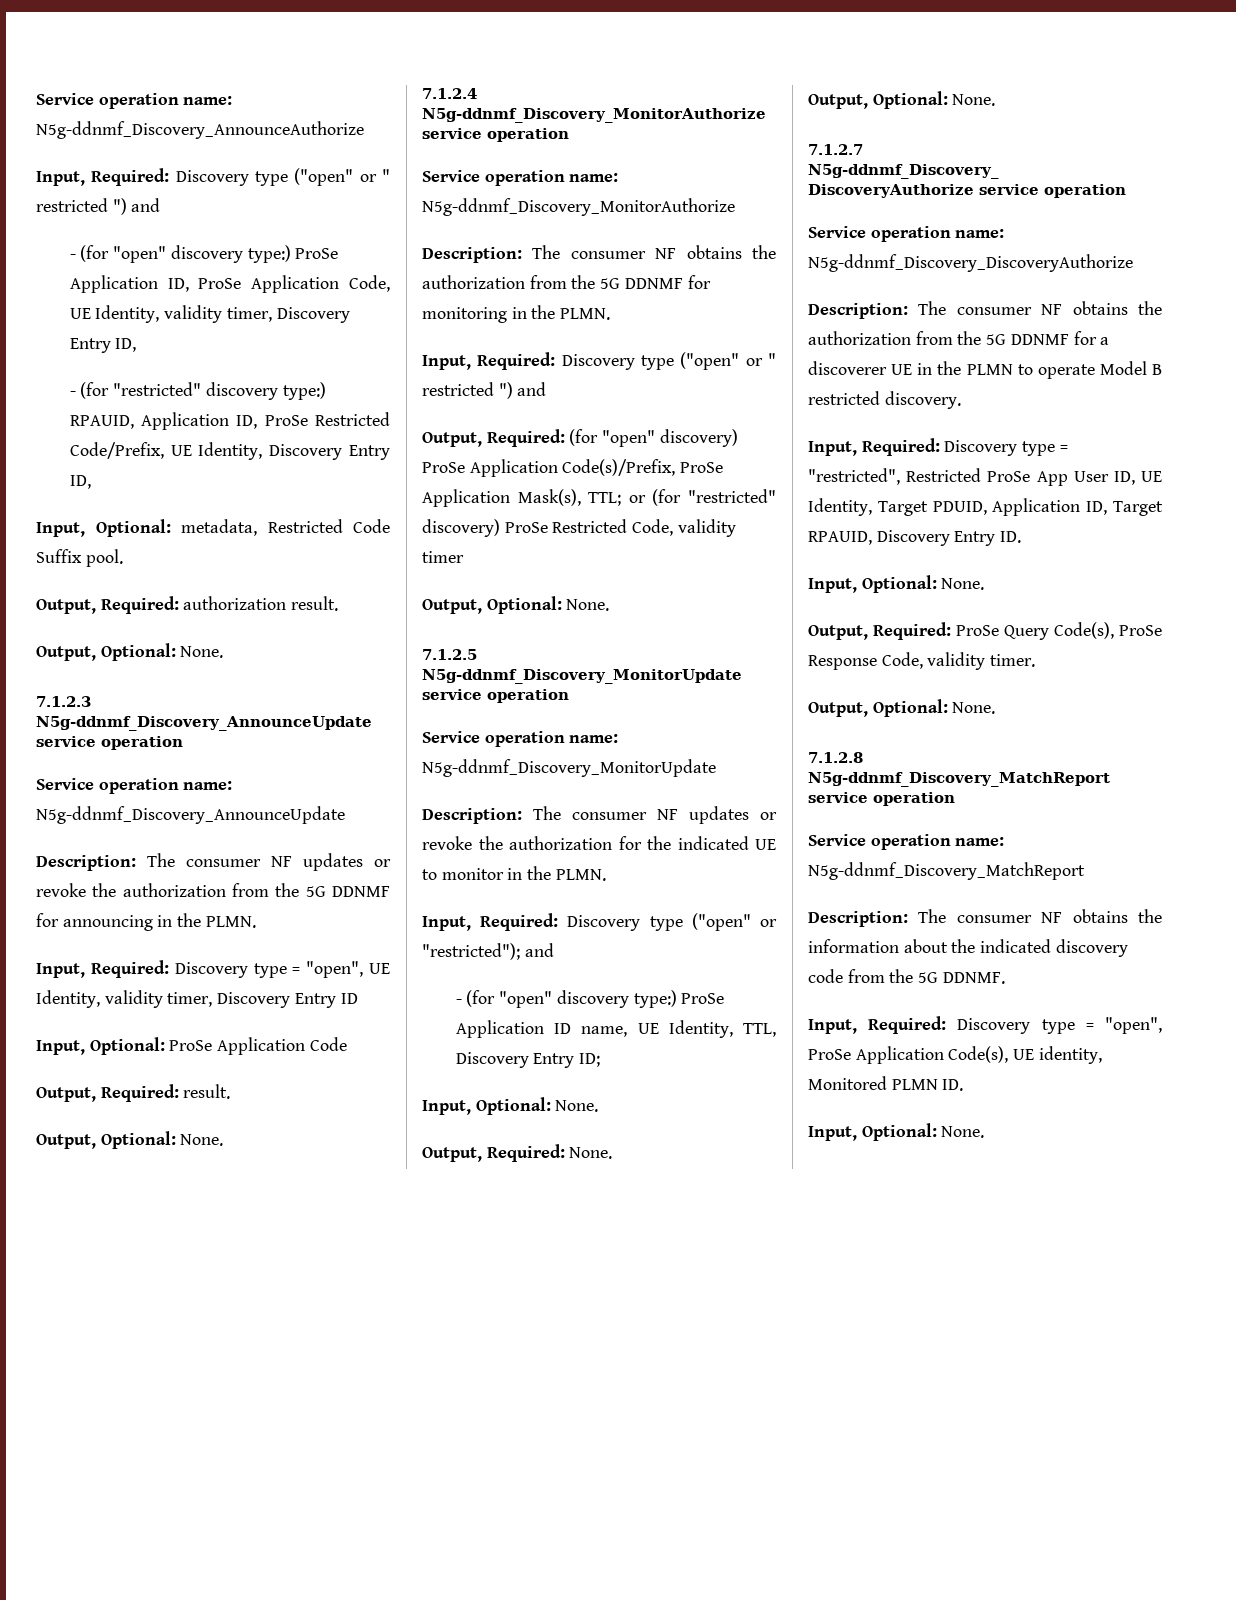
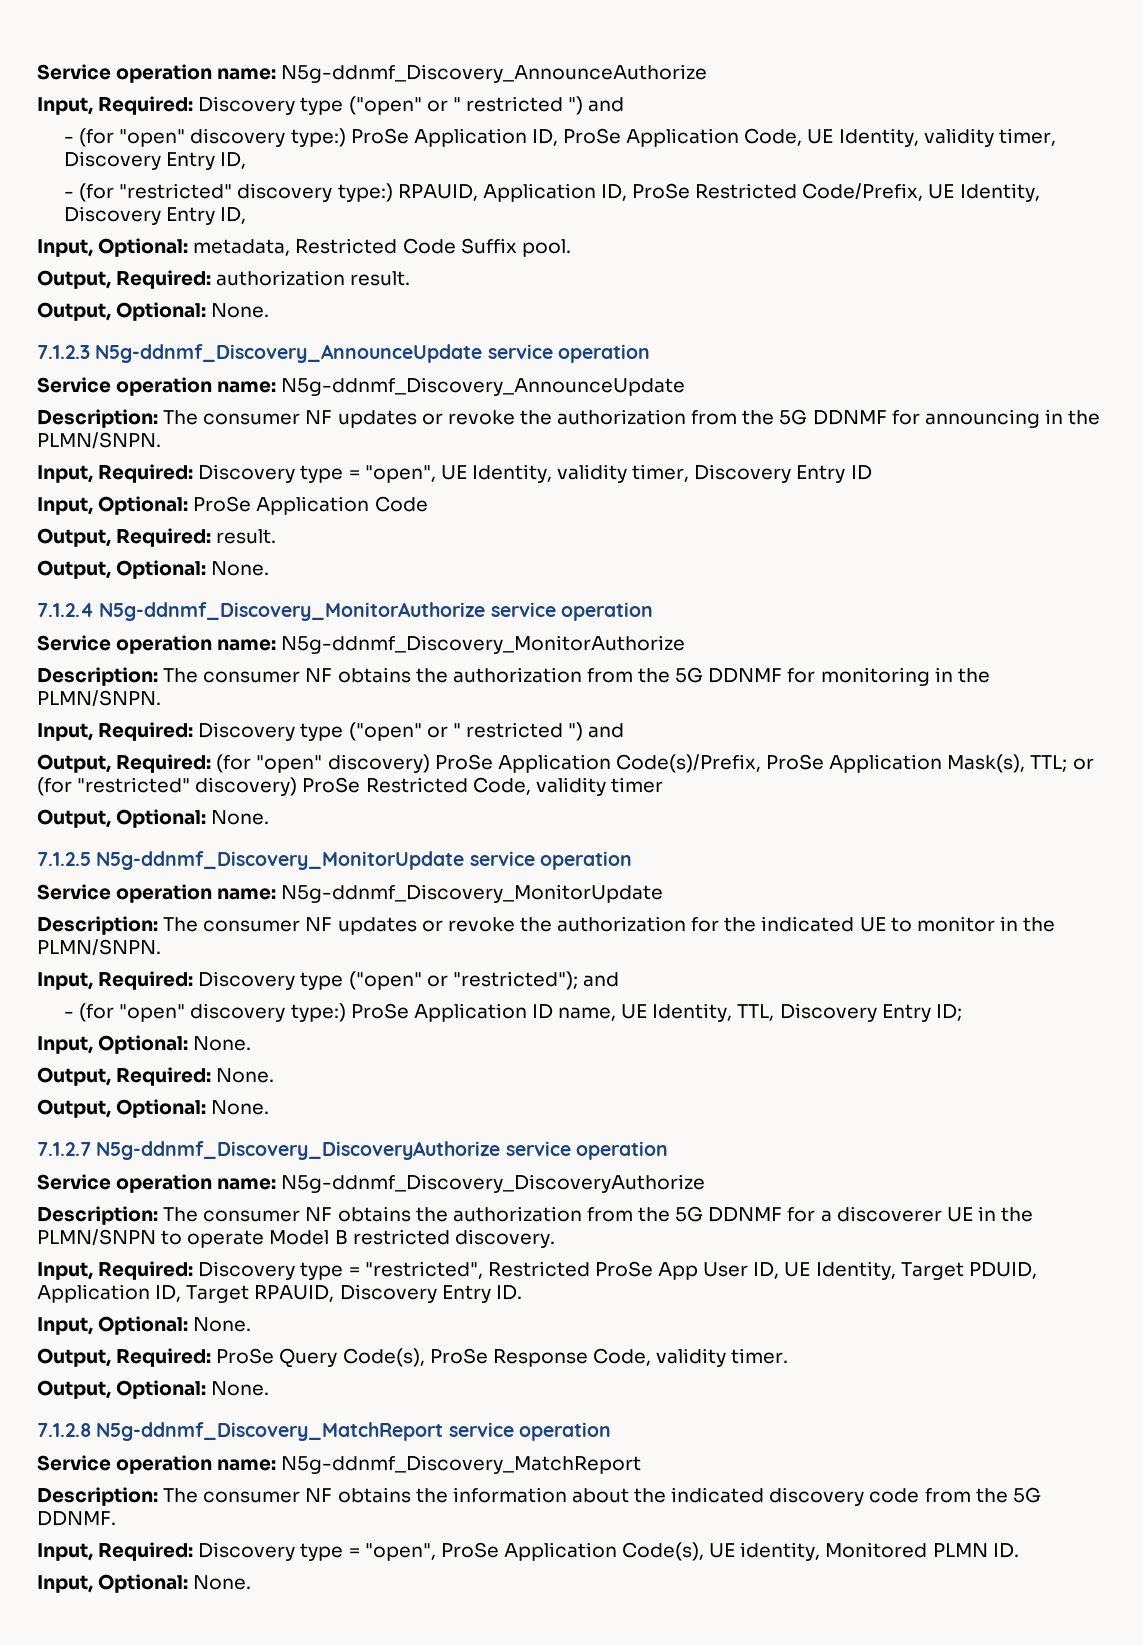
[205,916,256,928] PLMN. -> [37,432,161,449] PLMN/SNPN.
[560,308,611,320] PLMN. -> [37,690,161,707] PLMN/SNPN.
[555,869,606,881] PLMN. -> [37,939,161,956] PLMN/SNPN.
[966,364,1013,375] PLMN -> [37,1229,156,1246] PLMN/SNPN

